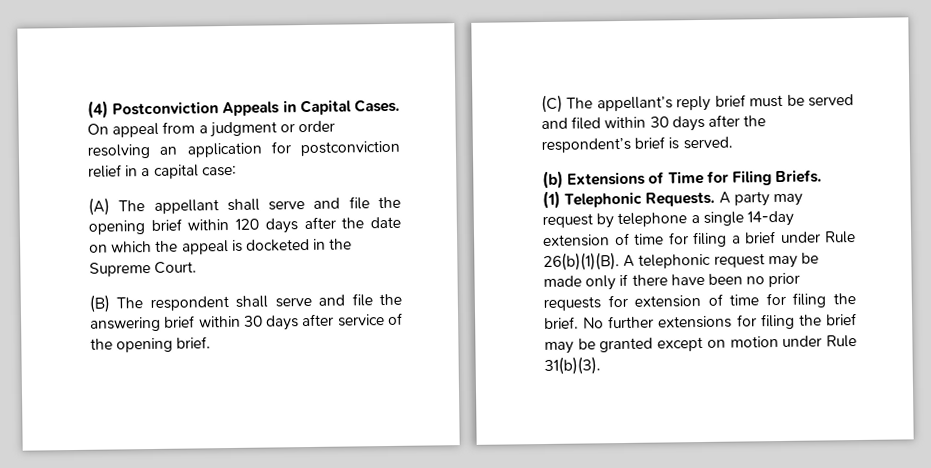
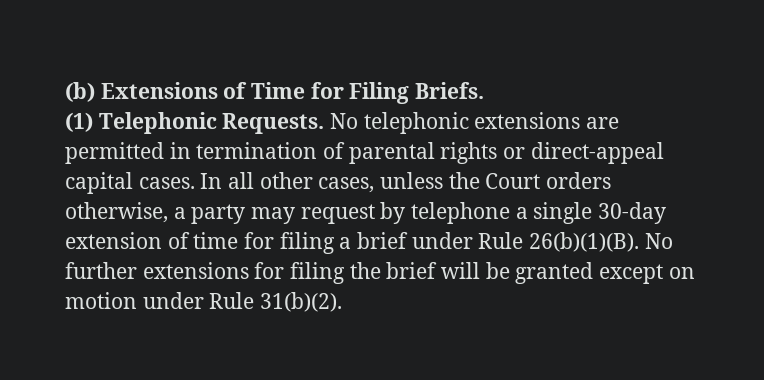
[87,98,400,119] [87,120,336,138] [87,140,400,159] [88,164,237,179] [88,196,401,216] [88,216,402,235] [89,238,353,255] [89,261,198,277] [89,293,402,313] [90,312,403,332] [90,336,212,353] [541,94,854,114] [541,114,767,132] [541,136,733,154] (4) Postconviction Appeals in Capital Cases. On appeal from a judgment or order resolving an application for postconviction relief in a capital case: // (A) The appellant shall serve and file the opening brief within 120 days after the date on which the appeal is docketed in the Supreme Court. // (B) The respondent shall serve and file the answering brief within 30 days after service of the opening brief. // (C) The appellant’s reply brief must be served and filed within 30 days after the respondent’s brief is served. // -> (65, 92) none
[718,191,731,204] A -> [330,112,620,134] [65,142,664,164] [65,172,612,194] [65,202,186,223] No telephonic extensions are permitted in termination of parental rights or direct-appeal capital cases. In all other cases, unless the Court orders otherwise, a
[746,210,794,227] 14-day -> [598,202,667,224] 30-day
[623,252,819,269] [543,272,801,291] [543,292,856,312] [544,316,579,330] A telephonic request may be made only if there have been no prior requests for extension of time for filing the brief. -> (640, 242) none
[544,341,574,355] may -> [441,262,481,279] will
[544,356,601,376] 31(b)(3). -> [260,292,343,312] 31(b)(2).

